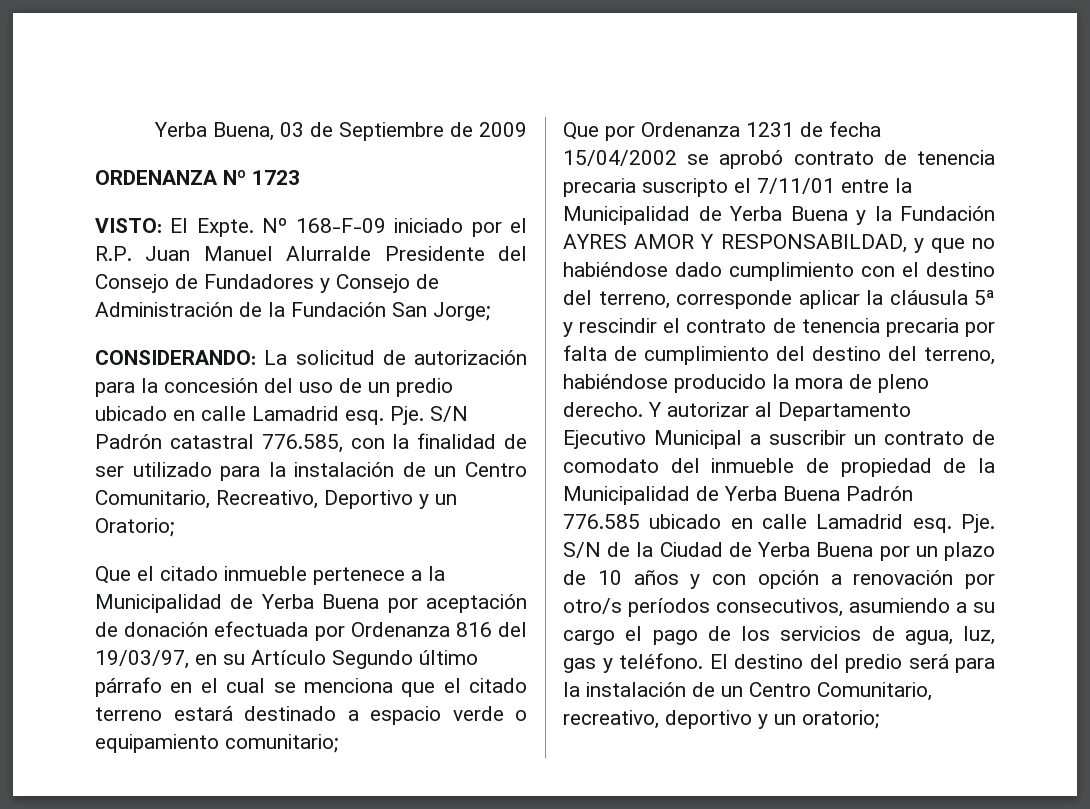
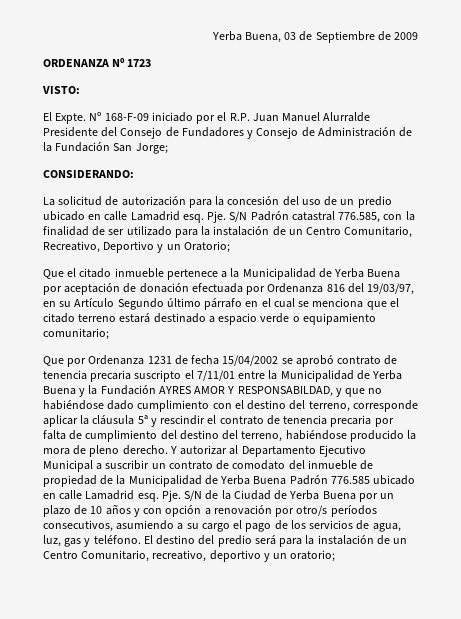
(162, 225) none -> (80, 90) //
(256, 357) none -> (134, 174) //

